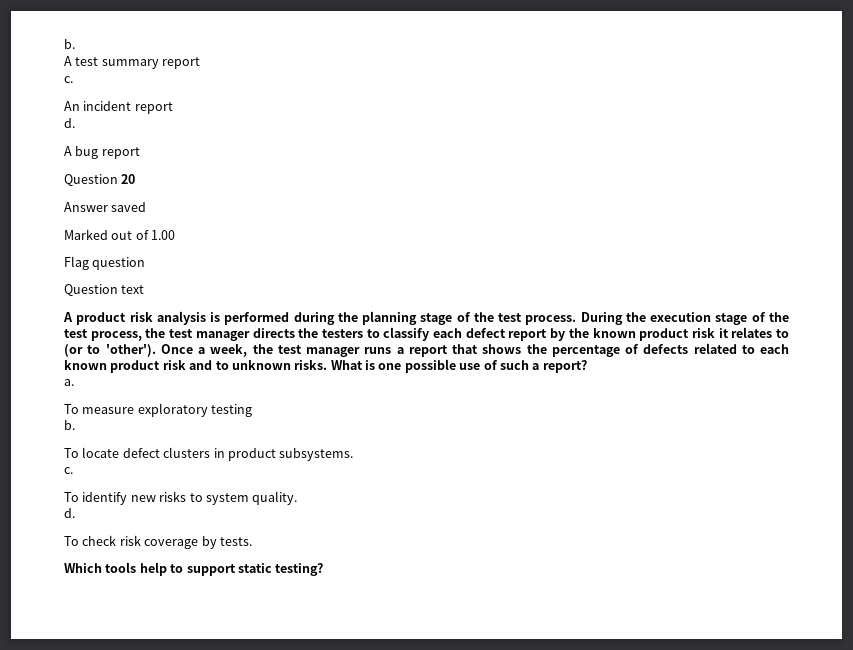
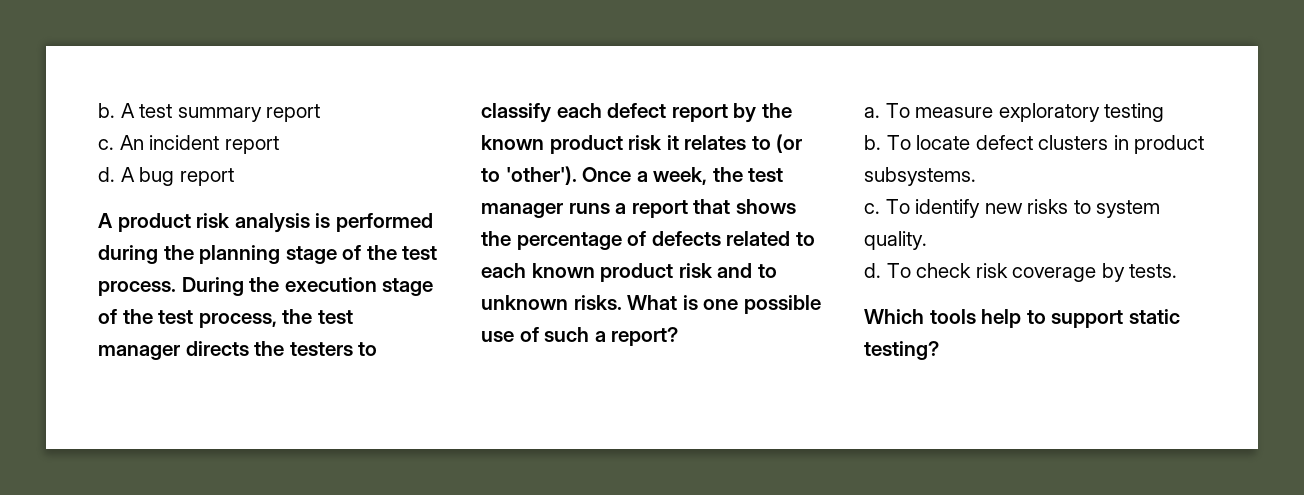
[64,39,75,49] b. // -> [98,103,115,118] b.
(73, 79) // -> (114, 144) none
(75, 123) // -> (115, 174) none
[64,174,136,186] [64,202,147,212] [64,229,176,240] [64,256,146,270] [64,284,145,296] // Question 20 // Answer saved // Marked out of 1.00 // Flag question // Question text -> (234, 177) none
(74, 382) // -> (880, 112) none
(75, 425) // -> (881, 142) none
(73, 470) // -> (880, 208) none
(75, 513) // -> (881, 270) none

